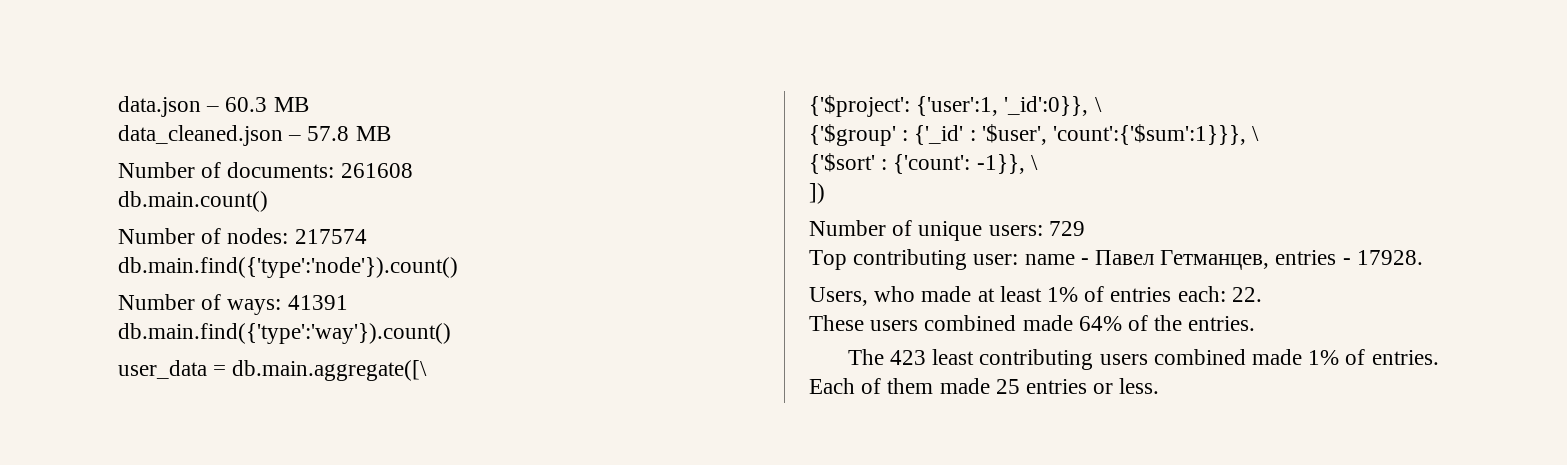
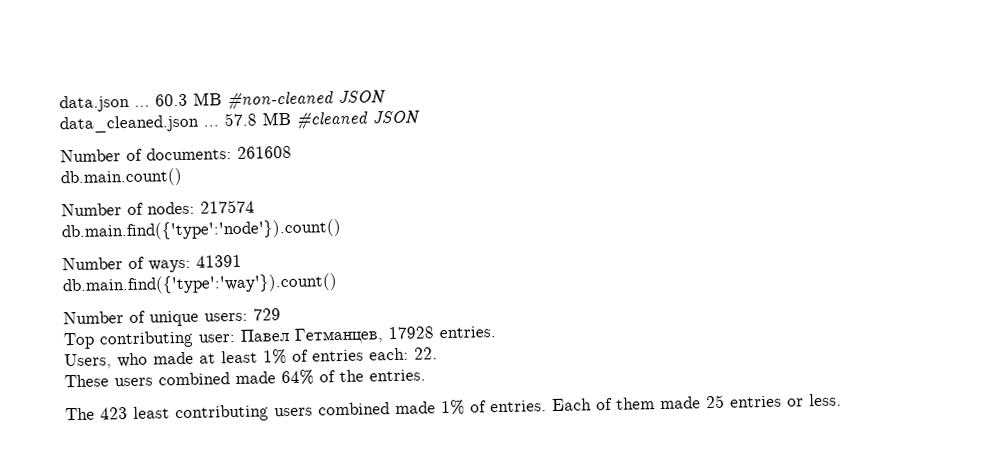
[206,106,220,112] – -> [134,105,150,107] ...
(309, 104) none -> [227,90,386,111] #non-cleaned JSON
[288,135,302,141] – -> [203,125,219,127] ...
(391, 133) none -> [296,110,420,130] #cleaned JSON
[118,360,428,381] [809,95,1102,117] [809,124,1260,146] [809,153,1038,174] [809,183,825,204] // user_data = db.main.aggregate([\ // {'$project': {'user':1, '_id':0}}, \ // {'$group' : {'_id' : '$user', 'count':{'$sum':1}}}, \ // {'$sort' : {'count': -1}}, \ // ]) -> (338, 284) none
[1024,250,1423,270] name - Павел Гетманцев, entries - 17928. -> [240,326,496,344] Павел Гетманцев, 17928 entries.

